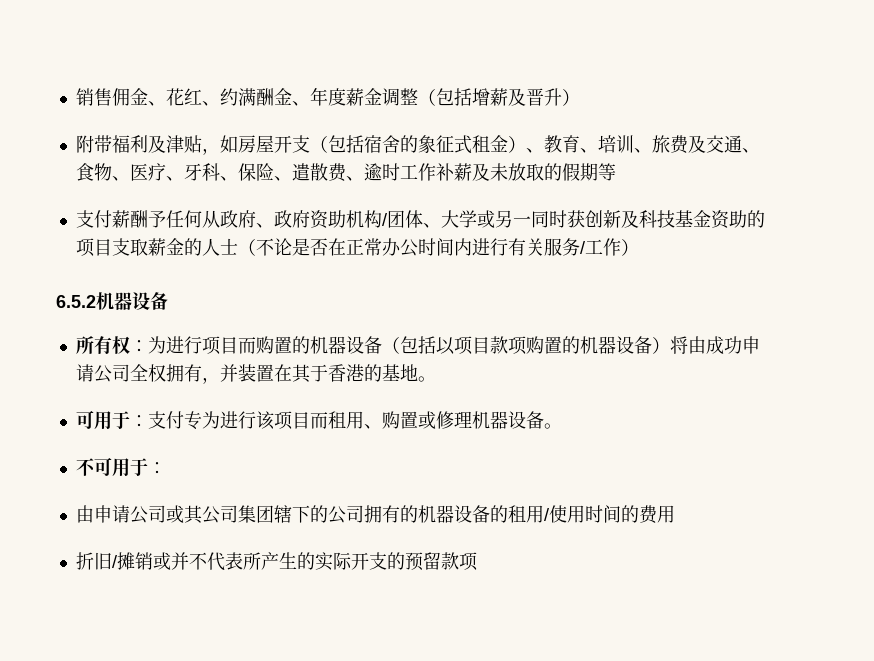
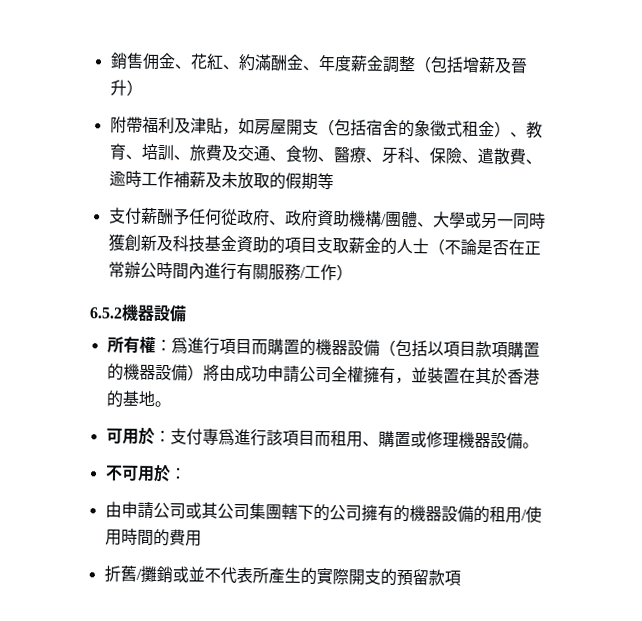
[75,88,94,106] 销 -> [109,52,128,69] 銷
[183,88,256,106] 红、约满 -> [205,53,272,72] 紅、約滿
[381,88,400,106] 调 -> [381,55,400,73] 調
[525,88,544,106] 晋 -> [509,58,528,74] 晉
[93,135,112,153] 带 -> [125,116,143,133] 帶
[183,135,202,153] 贴 -> [205,117,223,134] 貼
[273,135,292,153] 开 -> [285,119,303,136] 開
[435,135,454,153] 征 -> [429,120,447,137] 徵
[615,135,689,154] 训、旅费 -> [156,144,222,162] 訓、旅費
[129,163,166,181] 医疗 -> [332,146,366,164] 醫療
[255,163,454,182] 险、遣散费、逾时工作补 -> [444,147,542,166] [108,170,190,188] 險、遣散費、逾時工作補
[201,210,220,228] 从 -> [220,208,238,226] 從
[309,210,477,229] 资助机构/团体、大学 -> [316,209,466,228] 資助機構/團體、大學
[548,210,603,228] 时获创 -> [528,212,546,229] [107,234,141,252] 時獲創
[710,210,765,229] [75,238,95,257] 资助的项 -> [235,235,301,254] 資助的項
[273,238,292,256] 论 -> [459,238,477,255] 論
[381,238,580,257] 办公时间内进行有关服务 -> [123,261,301,281] 辦公時間內進行有關服務
[96,292,168,310] 机器设备 -> [121,303,187,323] 機器設備
[111,336,760,355] [75,364,328,384] 权：为进行项目而购置的机器设备（包括以项目款项购置的机器设备）将由成功申请公司全权拥有，并装置在其于 -> [138,335,540,358] [106,363,508,386] 權：爲進行項目而購置的機器設備（包括以項目款項購置的機器設備）將由成功申請公司全權擁有，並裝置在其於
[111,411,293,430] 于：支付专为进行该项 -> [137,427,299,447] 於：支付專爲進行該項
[381,411,400,429] 购 -> [377,430,395,447] 購
[471,411,544,429] 机器设备 -> [457,431,523,449] 機器設備
[129,458,148,476] 于 -> [152,464,171,483] 於
[111,505,130,523] 请 -> [136,501,154,519] 請
[255,505,292,523] 团辖 -> [264,503,298,520] 團轄
[363,505,490,523] 拥有的机器设备 -> [360,504,474,523] 擁有的機器設備
[584,505,658,524] 时间的费 -> [120,528,186,547] 時間的費
[93,552,478,571] 旧/摊销或并不代表所产生的实际开支的预留款项 -> [119,565,461,587] 舊/攤銷或並不代表所產生的實際開支的預留款項

